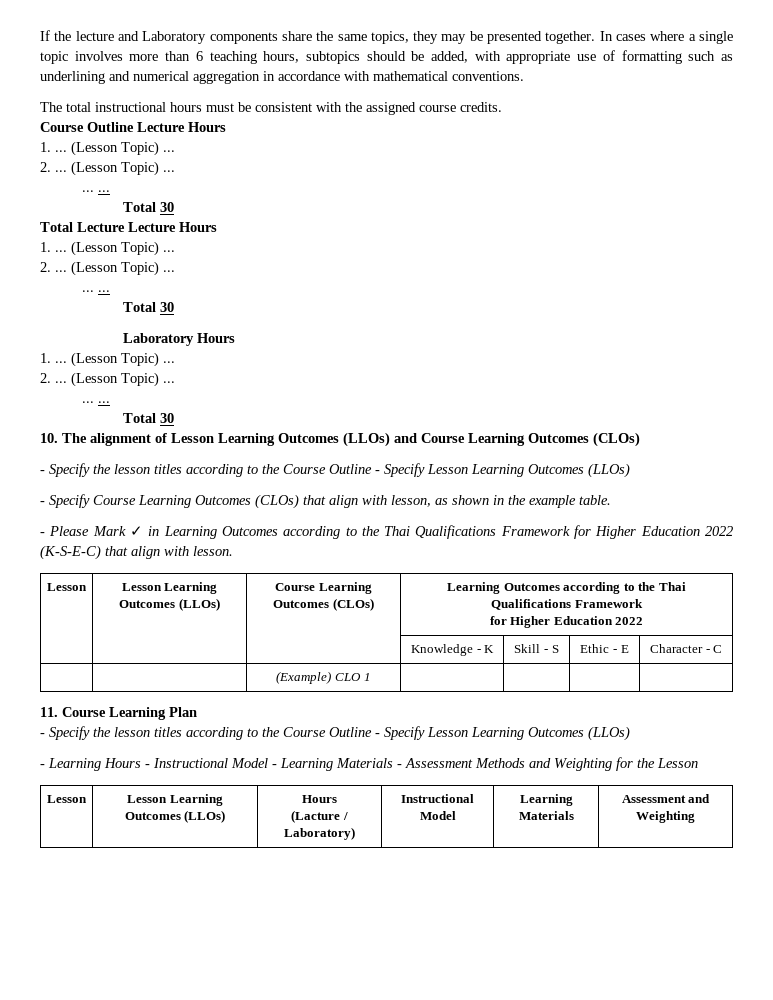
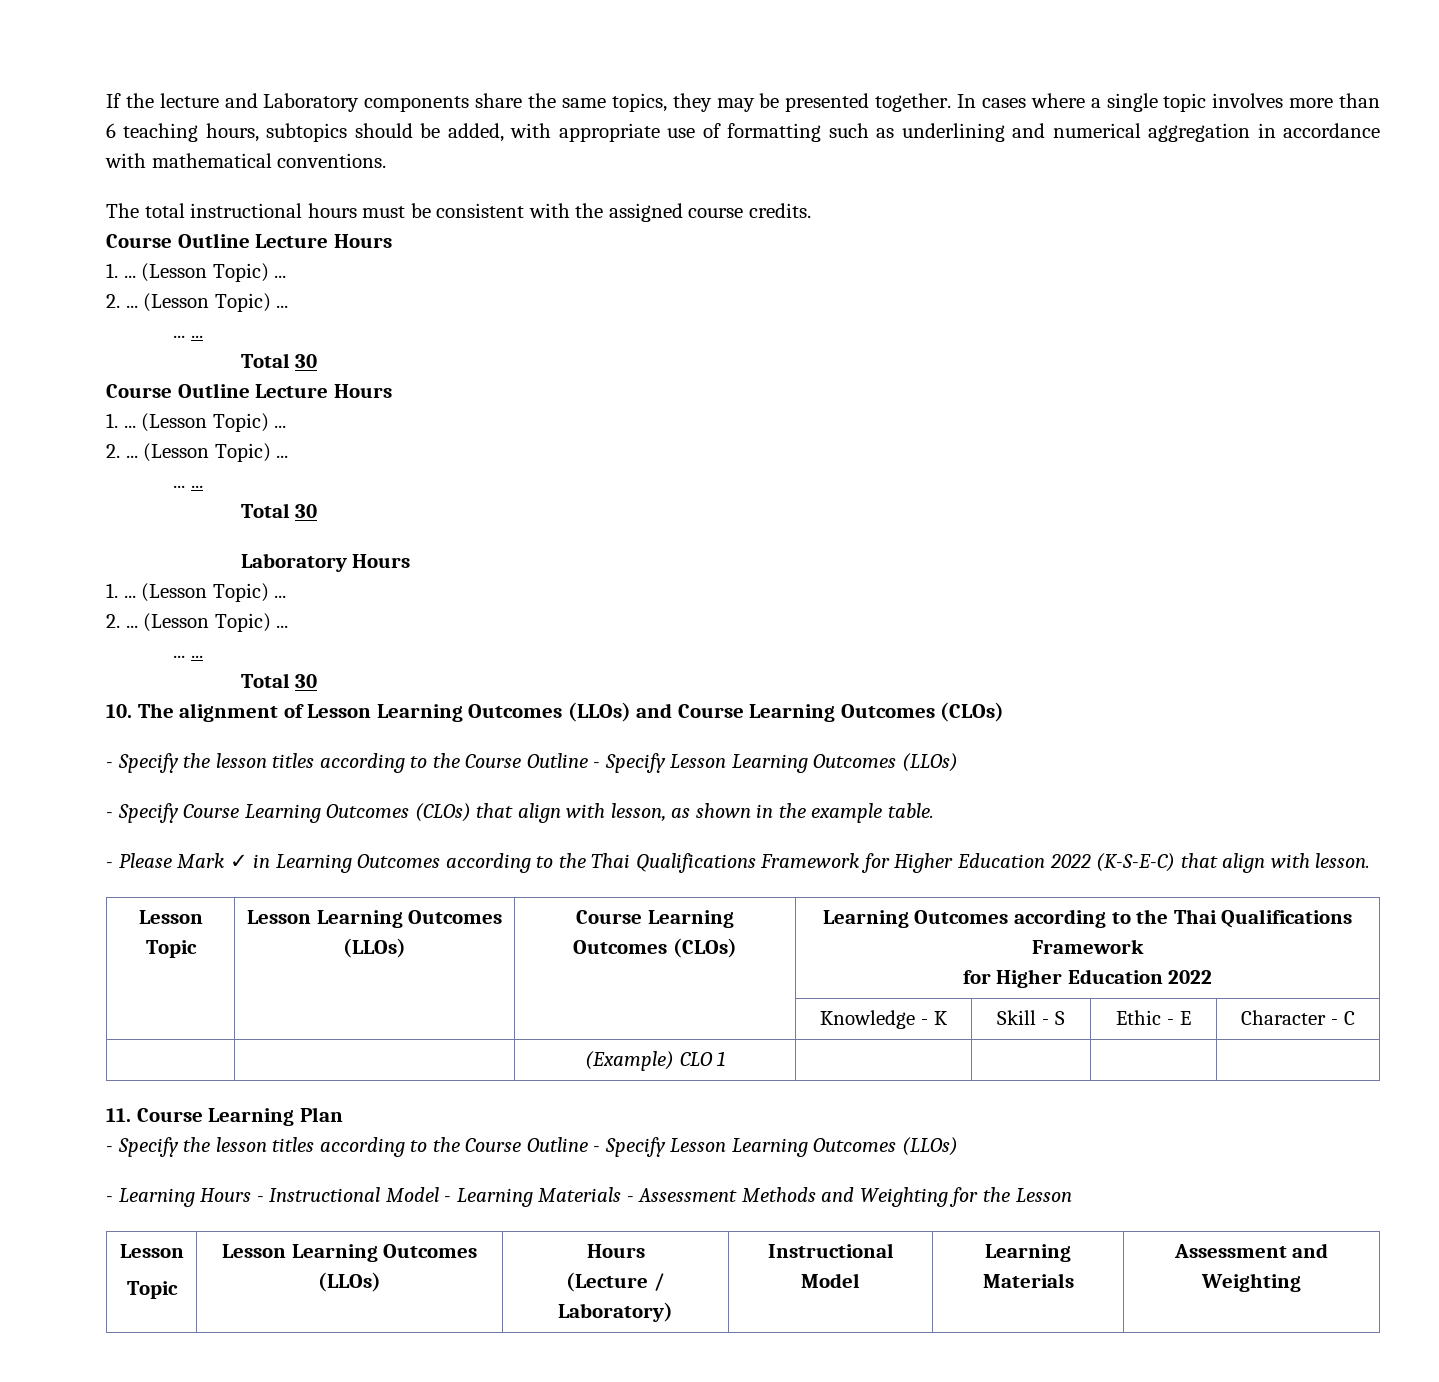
[40,222,125,232] Total Lecture -> [106,383,250,398] Course Outline
(87, 587) none -> [145,940,197,958] Topic
(87, 799) none -> [126,1281,178,1299] // Topic
[291,810,341,823] (Lacture -> [566,1272,649,1292] (Lecture

